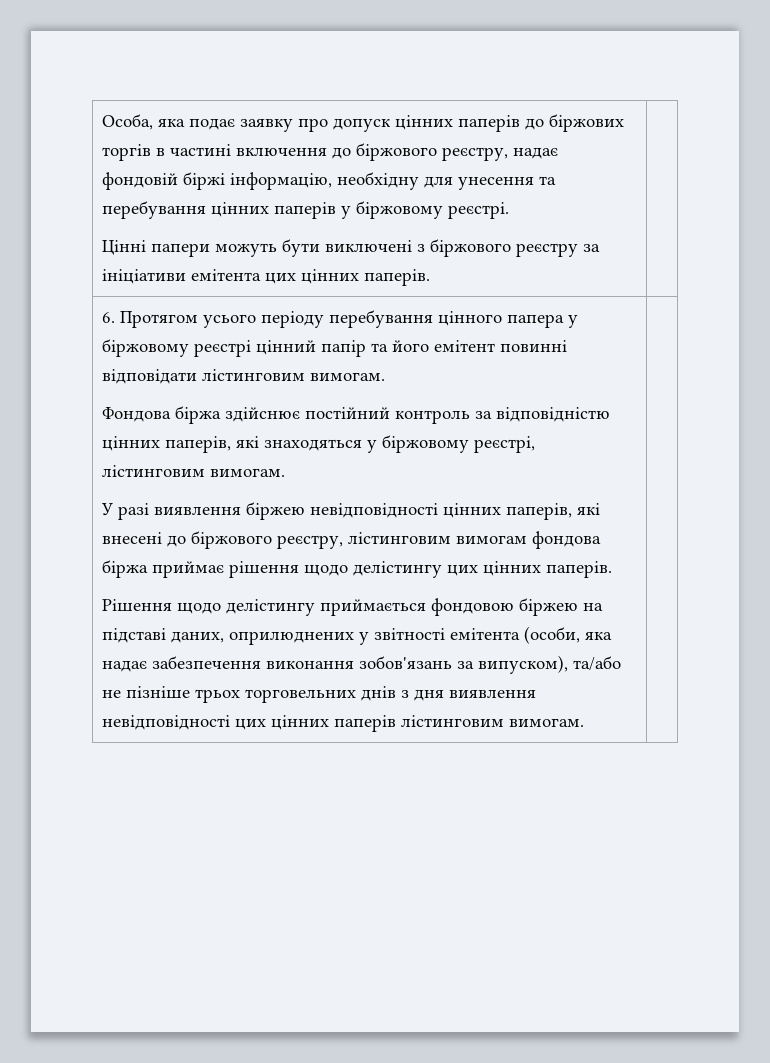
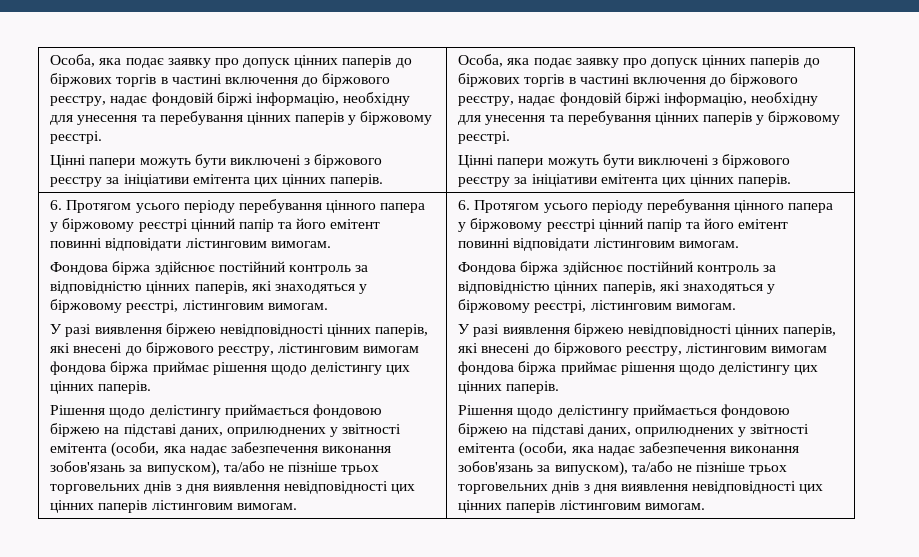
(431, 277) none -> [458,54,820,68] [458,73,799,87] [458,92,819,106] [458,111,841,125] [458,131,511,144] [458,154,791,168] [458,174,792,187] Особа, яка подає заявку про допуск цінних паперів до біржових торгів в частині включення до біржового реєстру, надає фондовій біржі інформацію, необхідну для унесення та перебування цінних паперів у біржовому реєстрі. // Цінні папери можуть бути виключені з біржового реєстру за ініціативи емітента цих цінних паперів.
(585, 722) none -> [458,199,834,213] [458,218,789,232] [458,238,739,251] [458,261,777,275] [458,281,776,294] [458,299,736,313] [458,323,837,337] [458,342,828,356] [458,361,819,375] [458,381,560,394] [458,404,790,418] [458,423,810,437] [458,442,800,457] [458,461,788,476] [458,481,824,494] [458,500,705,513] 6. Протягом усього періоду перебування цінного папера у біржовому реєстрі цінний папір та його емітент повинні відповідати лістинговим вимогам. // Фондова біржа здійснює постійний контроль за відповідністю цінних паперів, які знаходяться у біржовому реєстрі, лістинговим вимогам. // У разі виявлення біржею невідповідності цінних паперів, які внесені до біржового реєстру, лістинговим вимогам фондова біржа приймає рішення щодо делістингу цих цінних паперів. // Рішення щодо делістингу приймається фондовою біржею на підставі даних, оприлюднених у звітності емітента (особи, яка надає забезпечення виконання зобов'язань за випуском), та/або не пізніше трьох торговельних днів з дня виявлення невідповідності цих цінних паперів лістинговим вимогам.

